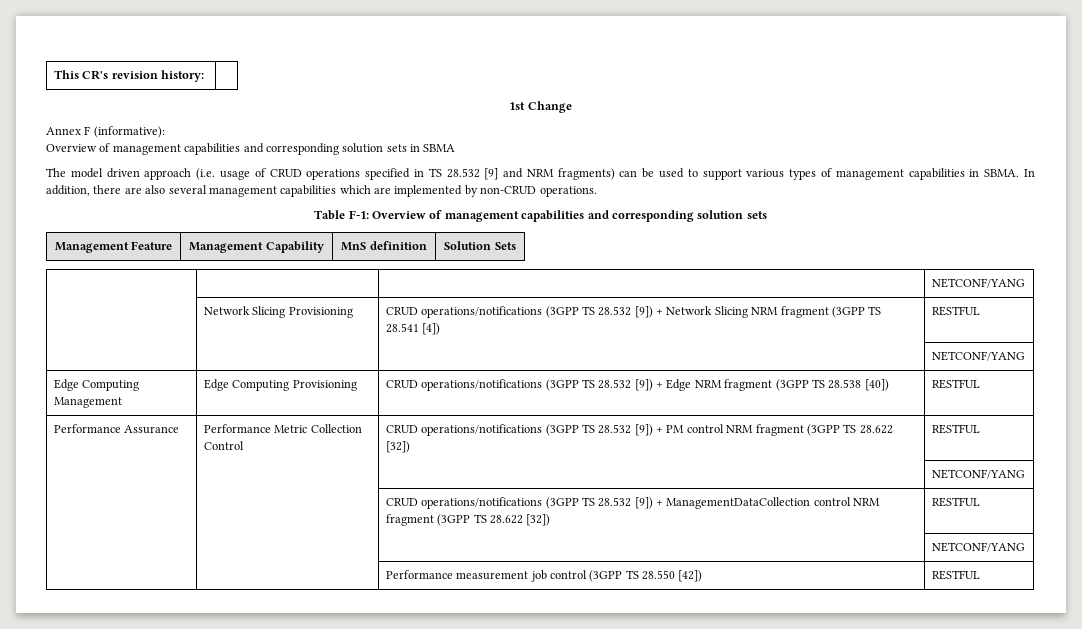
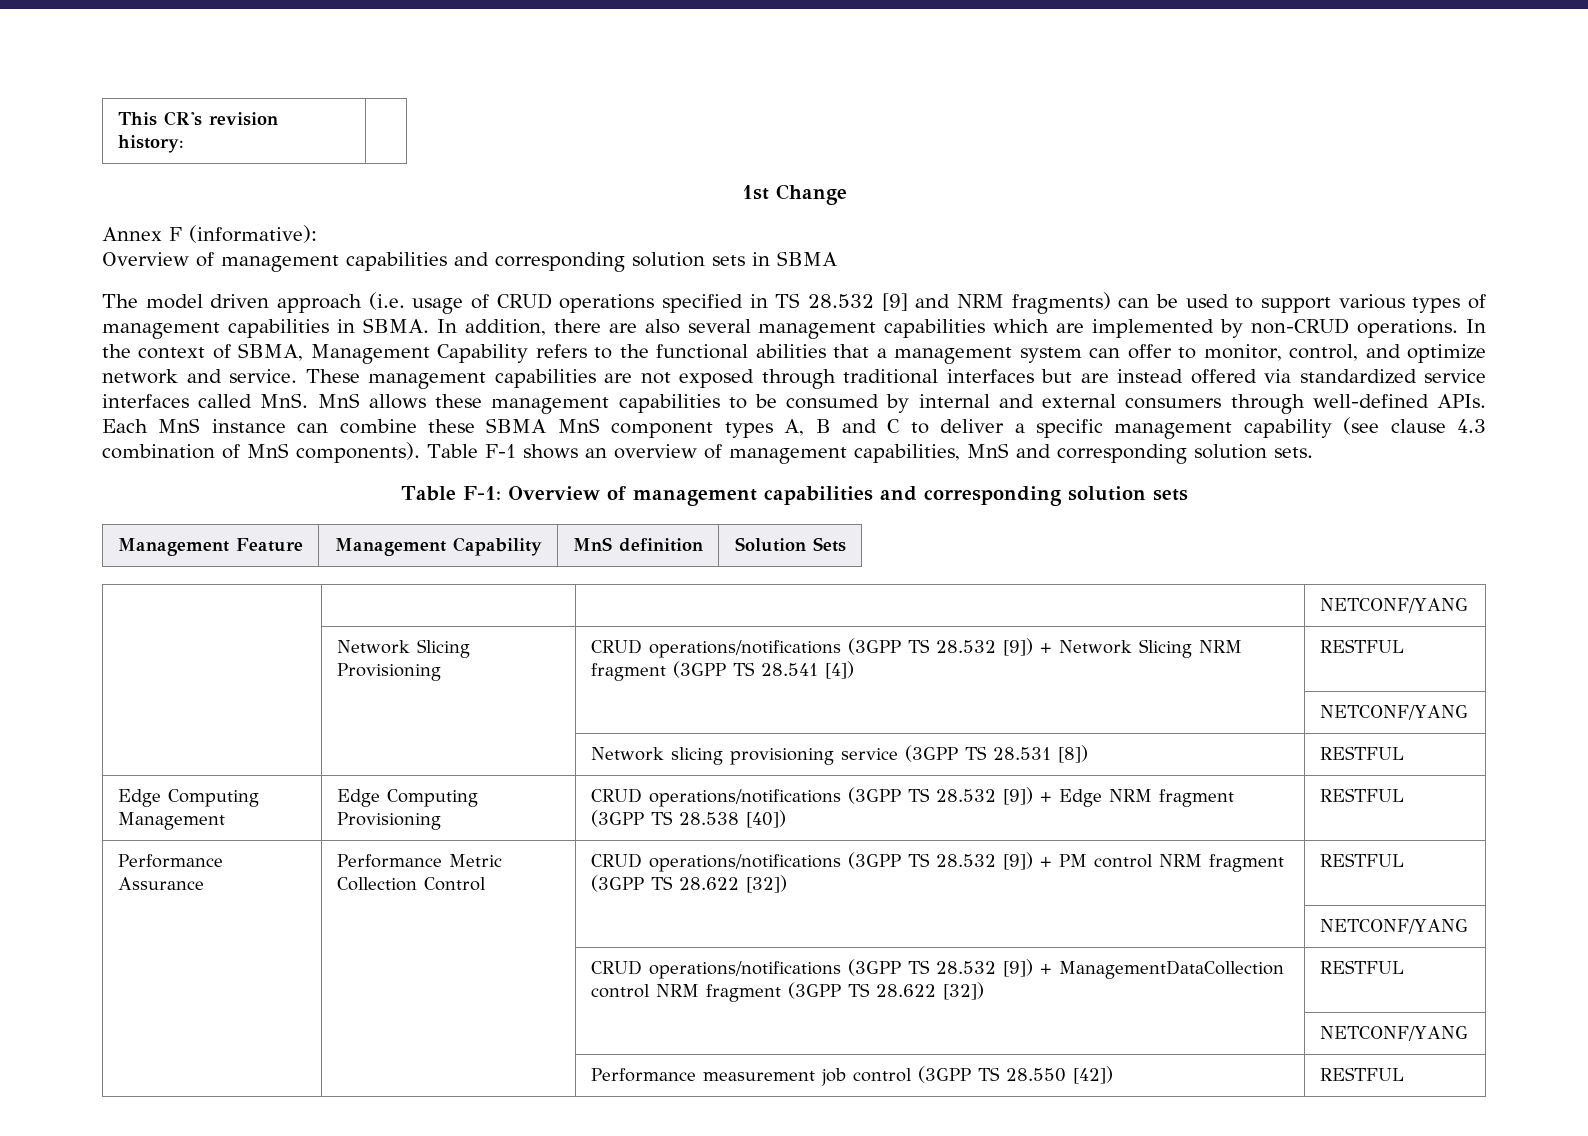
(597, 191) none -> [1465,319,1486,333] [102,343,1487,364] [102,369,1486,389] [102,393,1486,414] [102,417,1486,439] [102,442,1313,464] In the context of SBMA, Management Capability refers to the functional abilities that a management system can offer to monitor, control, and optimize network and service. These management capabilities are not exposed through traditional interfaces but are instead offered via standardized service interfaces called MnS. MnS allows these management capabilities to be consumed by internal and external consumers through well-defined APIs. Each MnS instance can combine these SBMA MnS component types A, B and C to deliver a specific management capability (see clause 4.3 combination of MnS components). Table F-1 shows an overview of management capabilities, MnS and corresponding solution sets.
(1025, 356) none -> [590,745,1088,765] [1319,746,1404,760] // | | Network slicing provisioning service (3GPP TS 28.531 [8]) | RESTFUL

